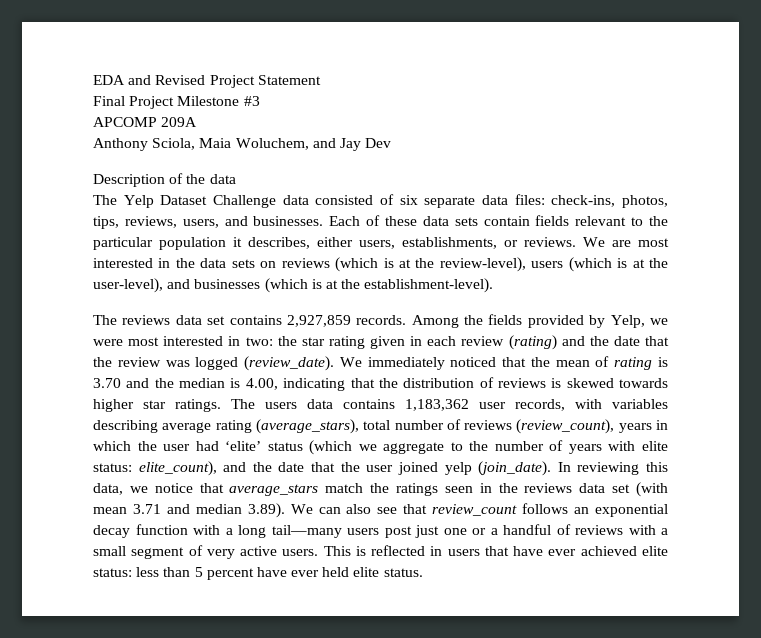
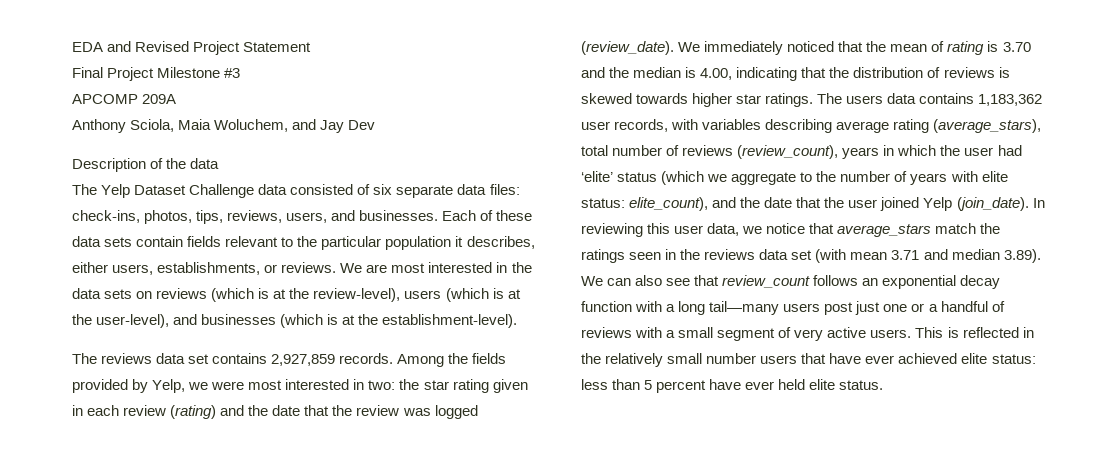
[444,462,472,475] yelp -> [923,197,953,211] Yelp
(669, 467) none -> [674,225,704,234] user
(443, 551) none -> [581,353,757,367] the relatively small number

